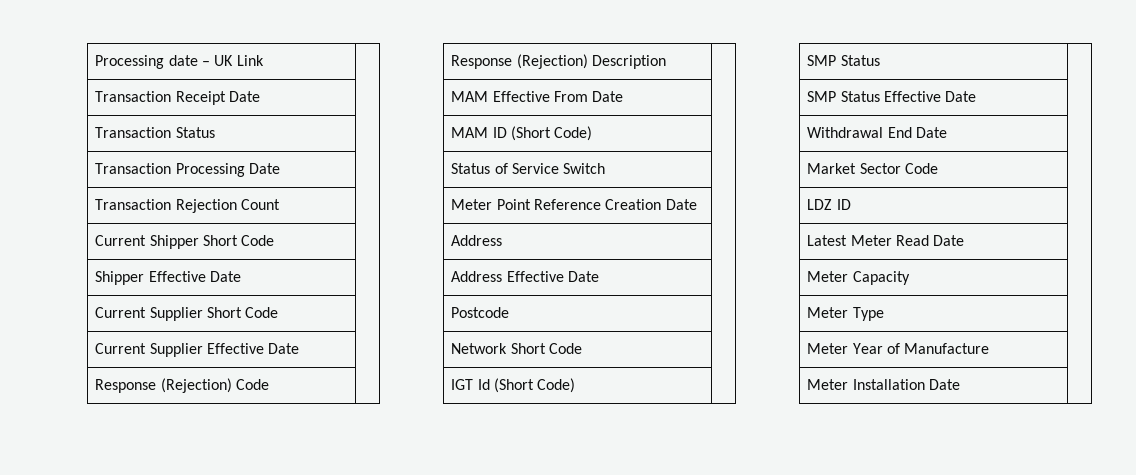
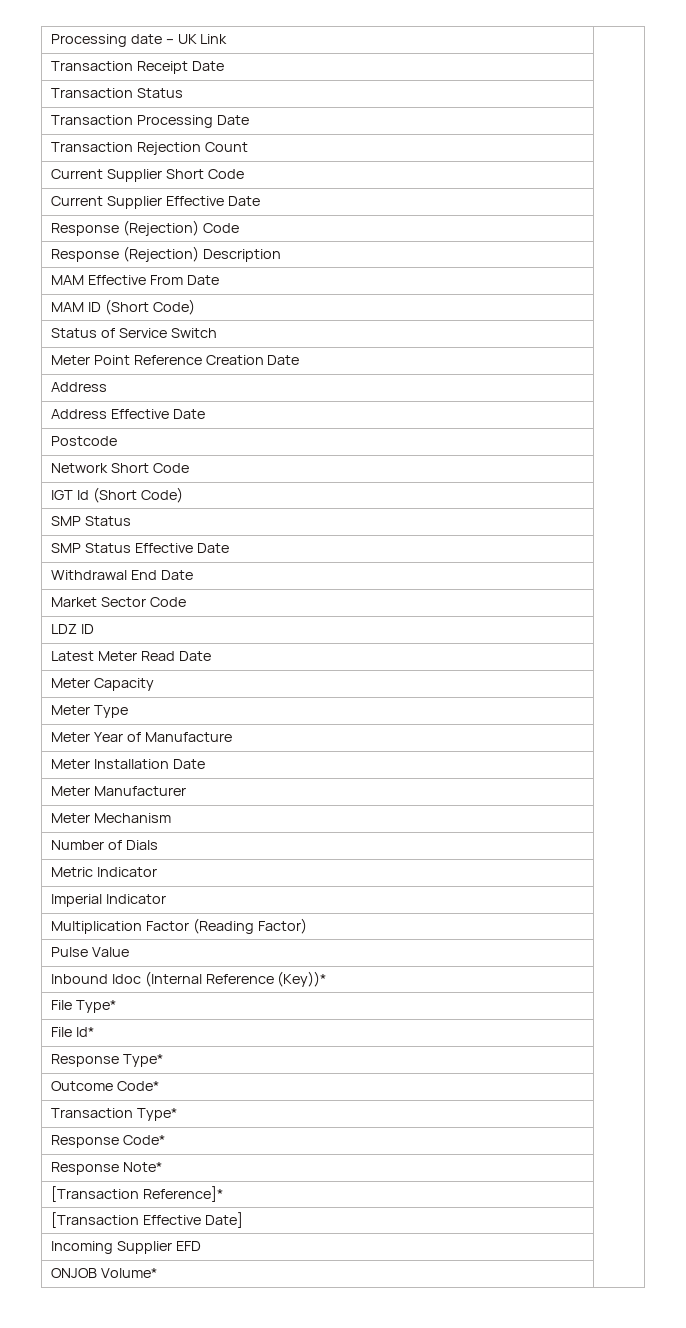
[95,235,275,249] [95,271,241,285] // Current Shipper Short Code | // Shipper Effective Date | -> (248, 147) none
(960, 384) none -> [50,786,186,796] [50,813,171,823] [50,840,158,850] [50,867,157,877] [50,894,166,907] [50,918,307,934] [50,947,129,957] [50,971,327,987] [50,1000,116,1013] [50,1027,94,1037] [50,1054,163,1067] [50,1081,159,1091] [50,1108,177,1121] [50,1135,165,1148] [50,1162,162,1175] [50,1186,223,1202] [50,1212,243,1228] [50,1241,201,1254] [50,1268,157,1278] // Meter Manufacturer | // Meter Mechanism | // Number of Dials | // Metric Indicator | // Imperial Indicator | // Multiplication Factor (Reading Factor) | // Pulse Value | // Inbound Idoc (Internal Reference (Key))* | // File Type* | // File Id* | // Response Type* | // Outcome Code* | // Transaction Type* | // Response Code* | // Response Note* | // [Transaction Reference]* | // [Transaction Effective Date] | // Incoming Supplier EFD | // ONJOB Volume* |

